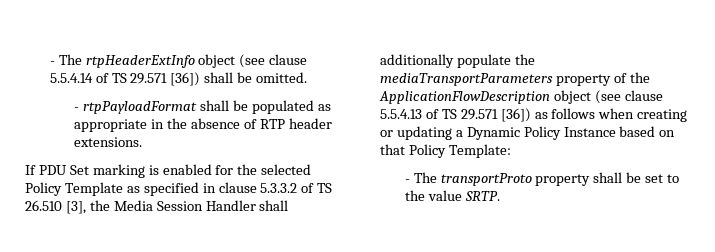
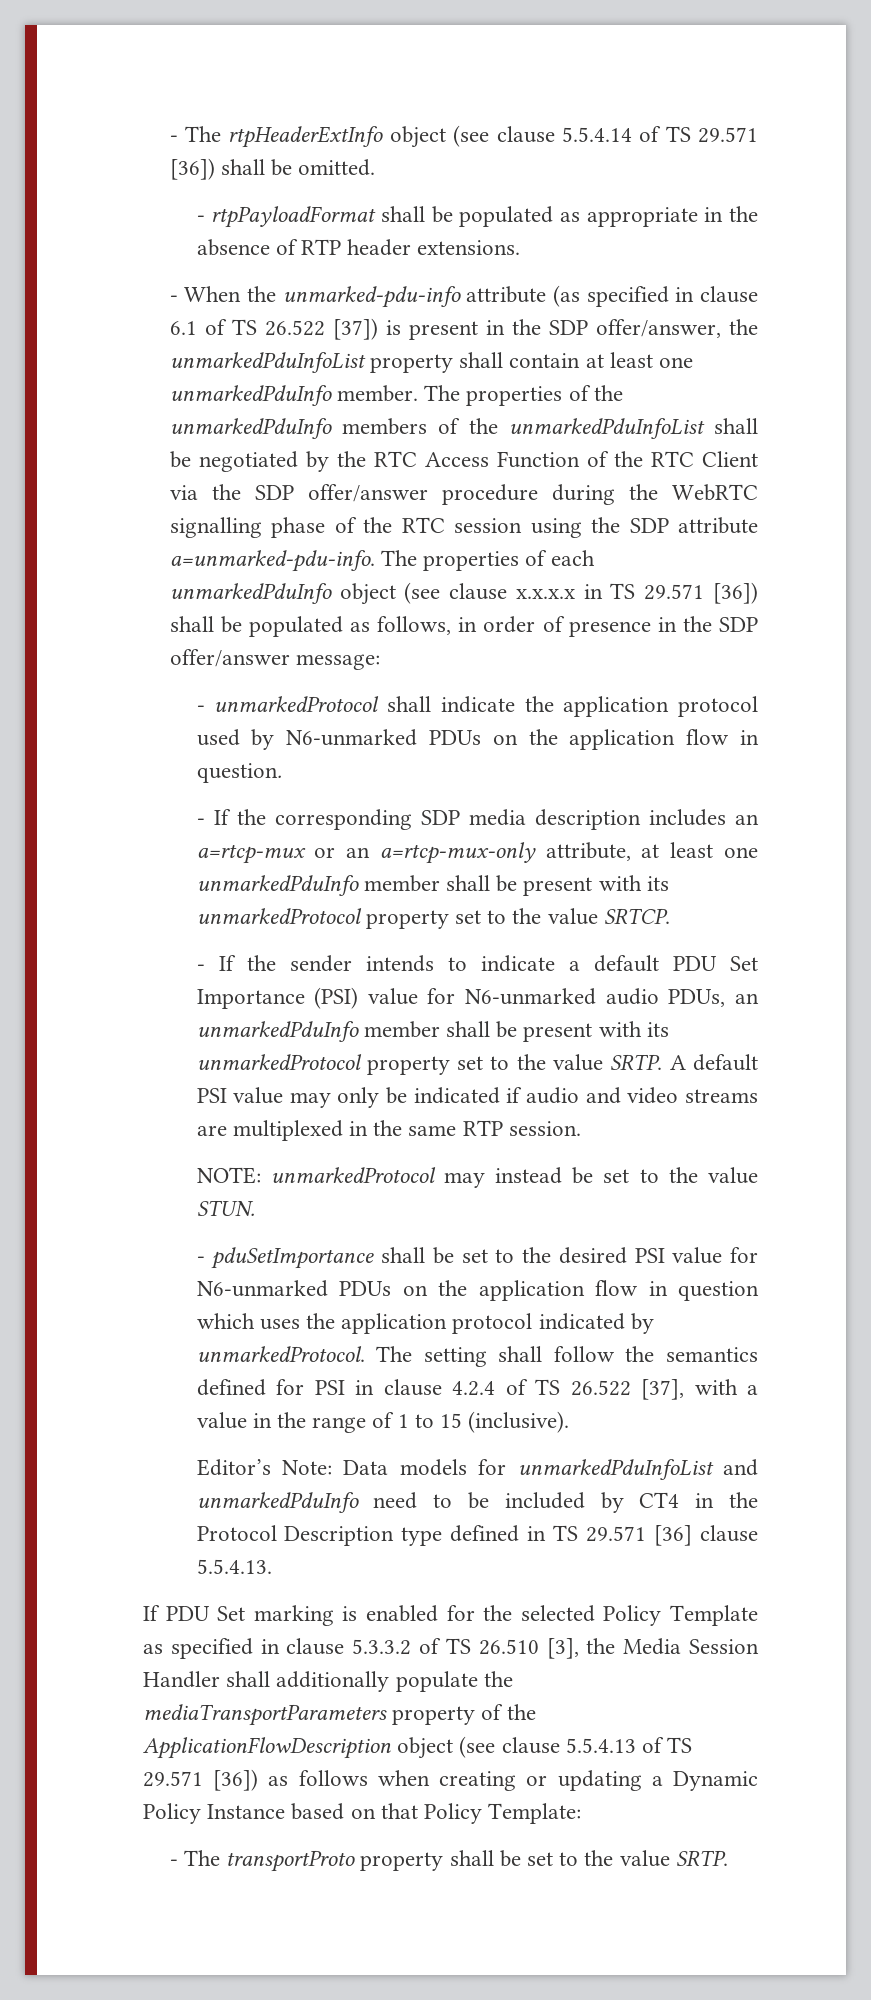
(143, 142) none -> [169,285,758,308] [169,318,758,340] [169,352,694,373] [169,385,623,406] [169,418,758,439] [169,451,759,472] [169,484,758,505] [169,517,758,538] [169,550,595,572] [169,582,758,605] [169,616,758,637] [169,649,380,670] [196,696,758,717] [196,729,759,750] [196,763,282,783] [196,809,759,830] [196,842,758,864] [196,875,669,896] [196,908,670,929] [196,955,759,972] [196,987,759,1009] [196,1021,669,1042] [196,1054,758,1075] [196,1087,758,1108] [196,1120,581,1141] [196,1167,758,1188] [196,1200,255,1216] [196,1247,758,1269] [196,1280,759,1301] [196,1313,654,1334] [196,1346,758,1367] [196,1379,758,1400] [196,1411,570,1433] [196,1459,758,1480] [196,1492,758,1513] [196,1525,758,1546] [196,1559,272,1574] // - When the unmarked-pdu-info attribute (as specified in clause 6.1 of TS 26.522 [37]) is present in the SDP offer/answer, the unmarkedPduInfoList property shall contain at least one unmarkedPduInfo member. The properties of the unmarkedPduInfo members of the unmarkedPduInfoList shall be negotiated by the RTC Access Function of the RTC Client via the SDP offer/answer procedure during the WebRTC signalling phase of the RTC session using the SDP attribute a=unmarked-pdu-info. The properties of each unmarkedPduInfo object (see clause x.x.x.x in TS 29.571 [36]) shall be populated as follows, in order of presence in the SDP offer/answer message: // - unmarkedProtocol shall indicate the application protocol used by N6-unmarked PDUs on the application flow in question. // - If the corresponding SDP media description includes an a=rtcp-mux or an a=rtcp-mux-only attribute, at least one unmarkedPduInfo member shall be present with its unmarkedProtocol property set to the value SRTCP. // - If the sender intends to indicate a default PDU Set Importance (PSI) value for N6-unmarked audio PDUs, an unmarkedPduInfo member shall be present with its unmarkedProtocol property set to the value SRTP. A default PSI value may only be indicated if audio and video streams are multiplexed in the same RTP session. // NOTE: unmarkedProtocol may instead be set to the value STUN. // - pduSetImportance shall be set to the desired PSI value for N6-unmarked PDUs on the application flow in question which uses the application protocol indicated by unmarkedProtocol. The setting shall follow the semantics defined for PSI in clause 4.2.4 of TS 26.522 [37], with a value in the range of 1 to 15 (inclusive). // Editor’s Note: Data models for unmarkedPduInfoList and unmarkedPduInfo need to be included by CT4 in the Protocol Description type defined in TS 29.571 [36] clause 5.5.4.13.

